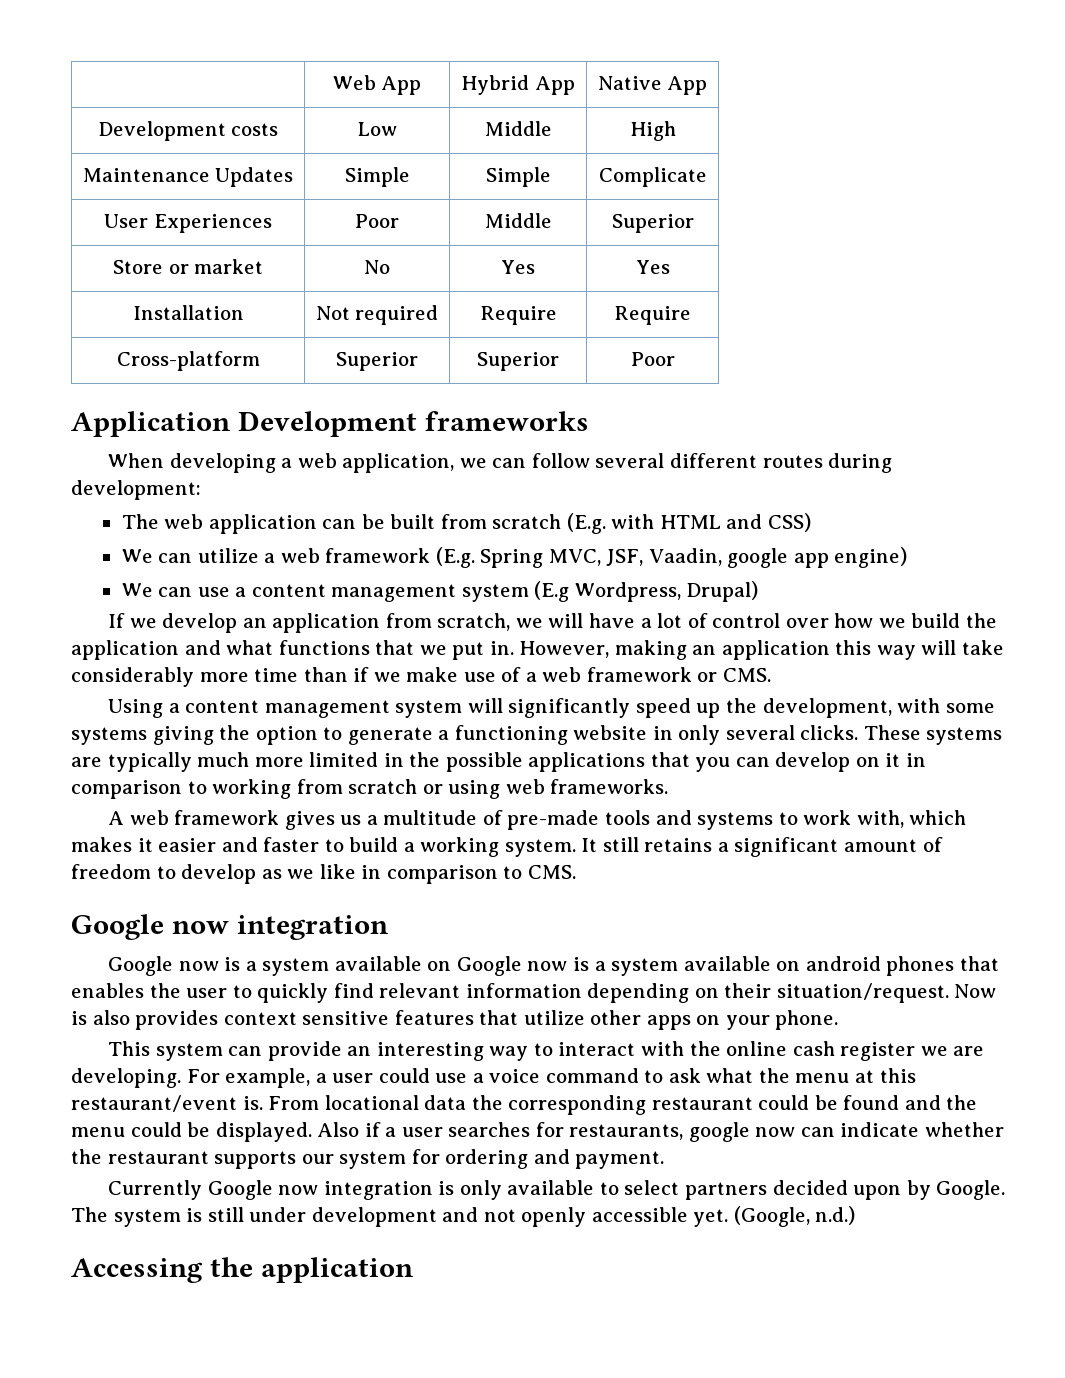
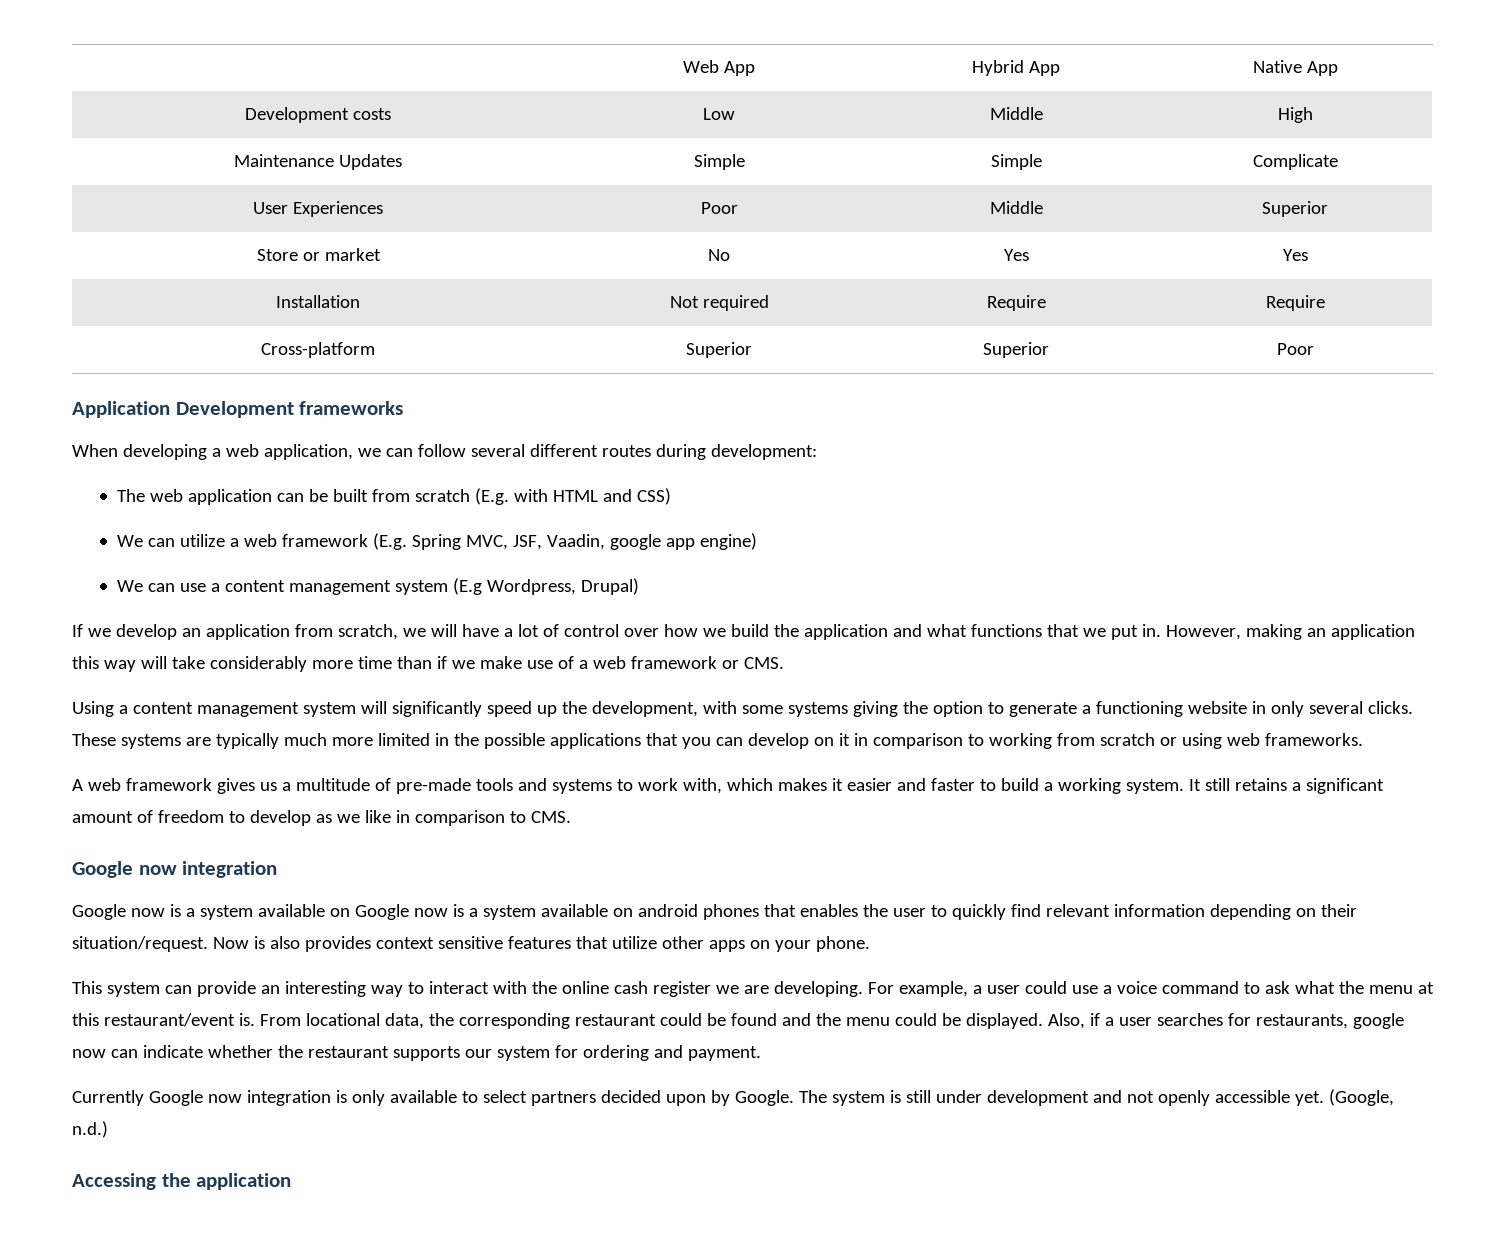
[424,1095,467,1110] data -> [384,1013,424,1029] data,
[317,1122,360,1137] Also -> [1047,1013,1085,1029] Also,

